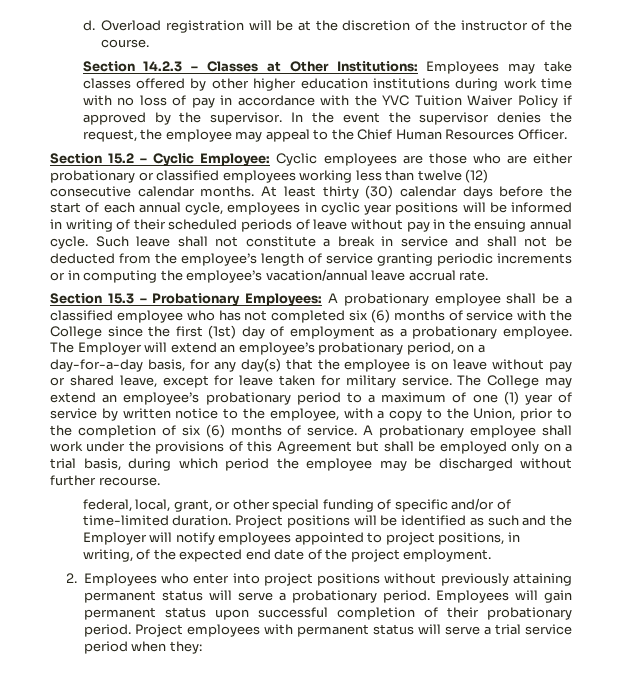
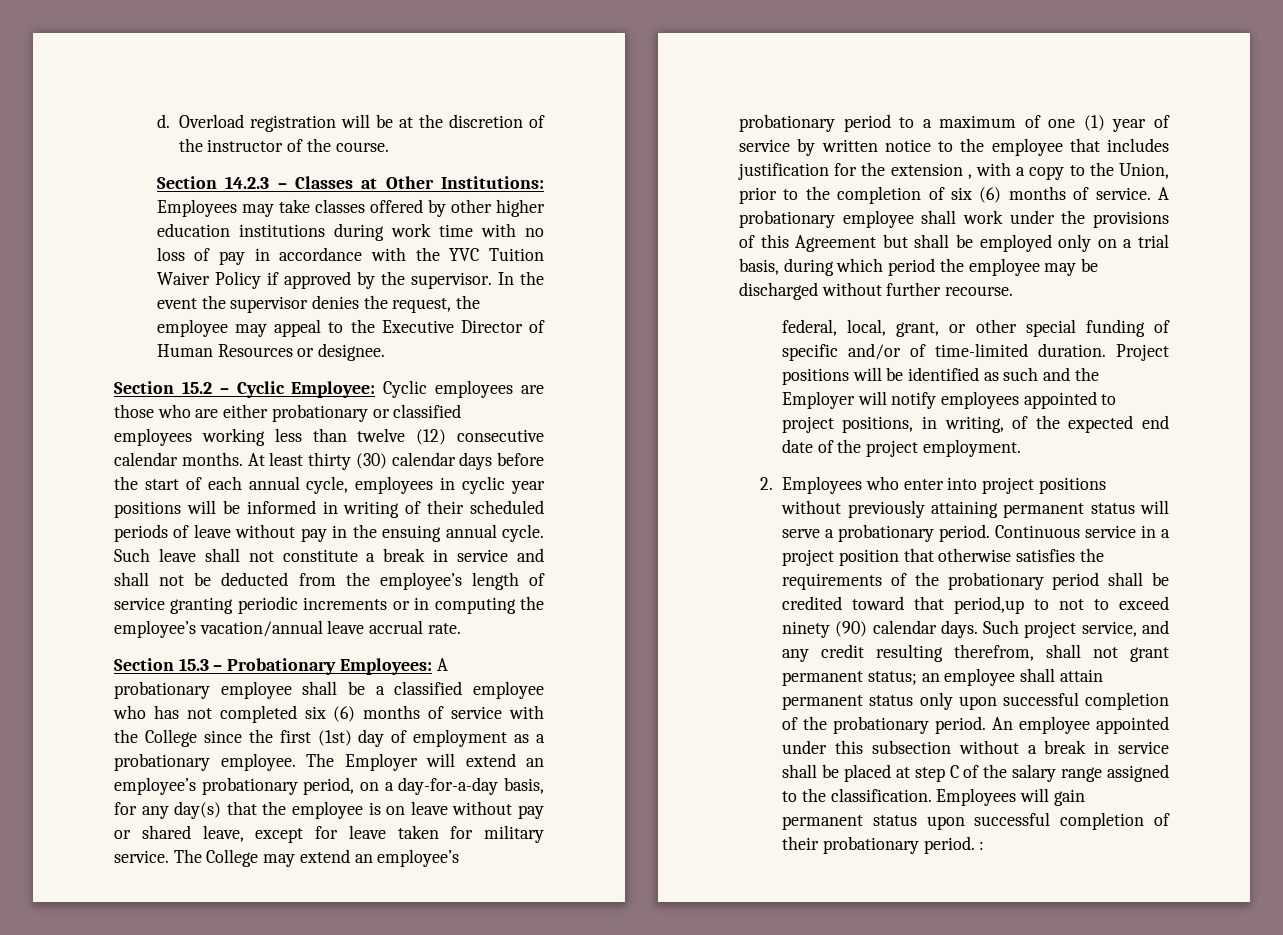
[357,129,567,140] Chief Human Resources Officer. -> [381,320,545,333] [156,343,386,361] Executive Director of Human Resources or designee.
[269,408,339,421] employee, -> [991,138,1169,156] [738,162,972,180] employee that includes justification for the extension ,
(430, 596) none -> [995,525,1170,538] [782,548,1104,566] [782,572,1169,590] [782,596,1169,614] [782,620,1169,638] [782,644,1169,662] [782,668,1103,686] [782,692,1169,710] [782,716,1169,734] [782,740,1169,754] [782,764,1169,782] [782,788,932,802] Continuous service in a project position that otherwise satisfies the requirements of the probationary period shall be credited toward that period,up to not to exceed ninety (90) calendar days. Such project service, and any credit resulting therefrom, shall not grant permanent status; an employee shall attain permanent status only upon successful completion of the probationary period. An employee appointed under this subsection without a break in service shall be placed at step C of the salary range assigned to the classification.
[134,624,572,637] [83,641,202,654] Project employees with permanent status will serve a trial service period when they: -> [979,841,985,850] :

